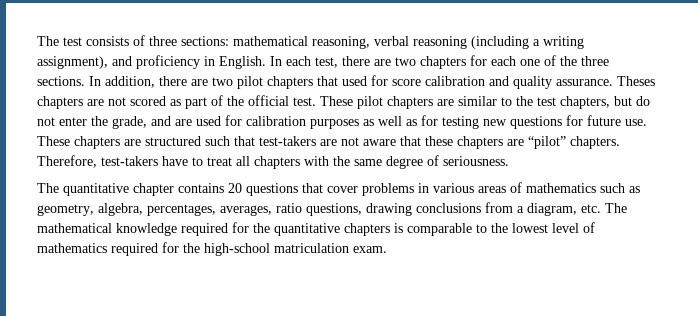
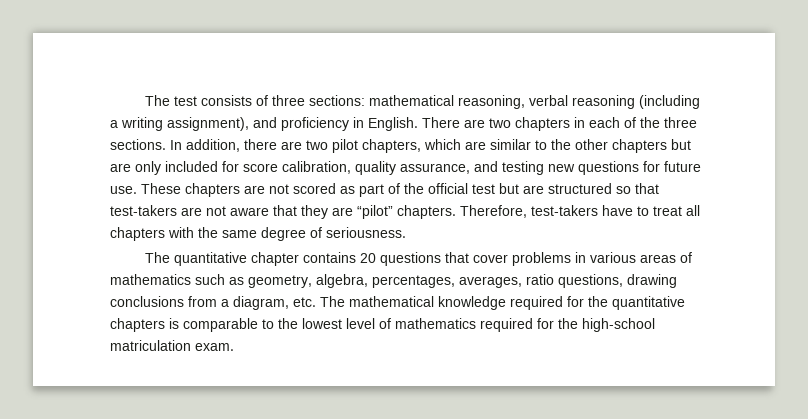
[270,55,540,69] In each test, there are two chapters for each one -> [422,117,620,131] There are two chapters in each
[267,75,655,89] chapters that used for score calibration and quality assurance. Theses -> [362,139,691,153] [110,161,701,175] [110,183,181,194] chapters, which are similar to the other chapters but are only included for score calibration, quality assurance, and testing new questions for future use. These
[293,96,650,109] [37,115,647,129] [37,136,120,149] test. These pilot chapters are similar to the test chapters, but do not enter the grade, and are used for calibration purposes as well as for testing new questions for future use. These chapters -> [472,183,519,194] test but
[205,136,230,146] such -> [616,186,631,194] so
[425,136,503,149] these chapters -> [301,205,328,219] they

